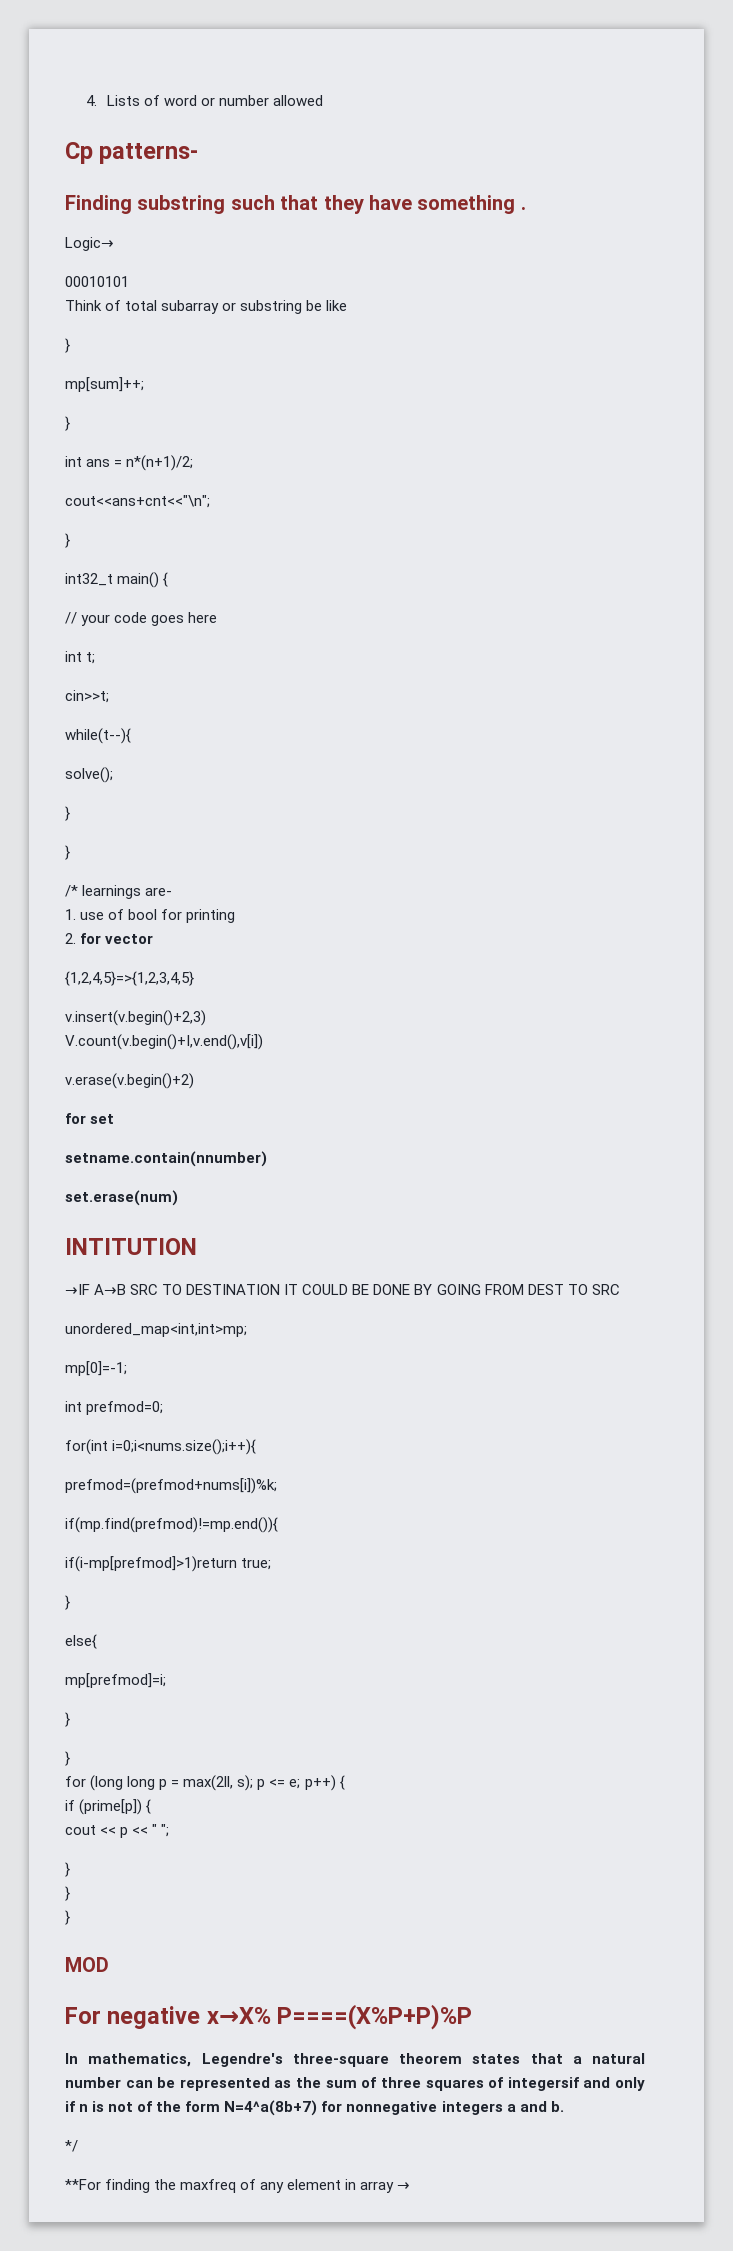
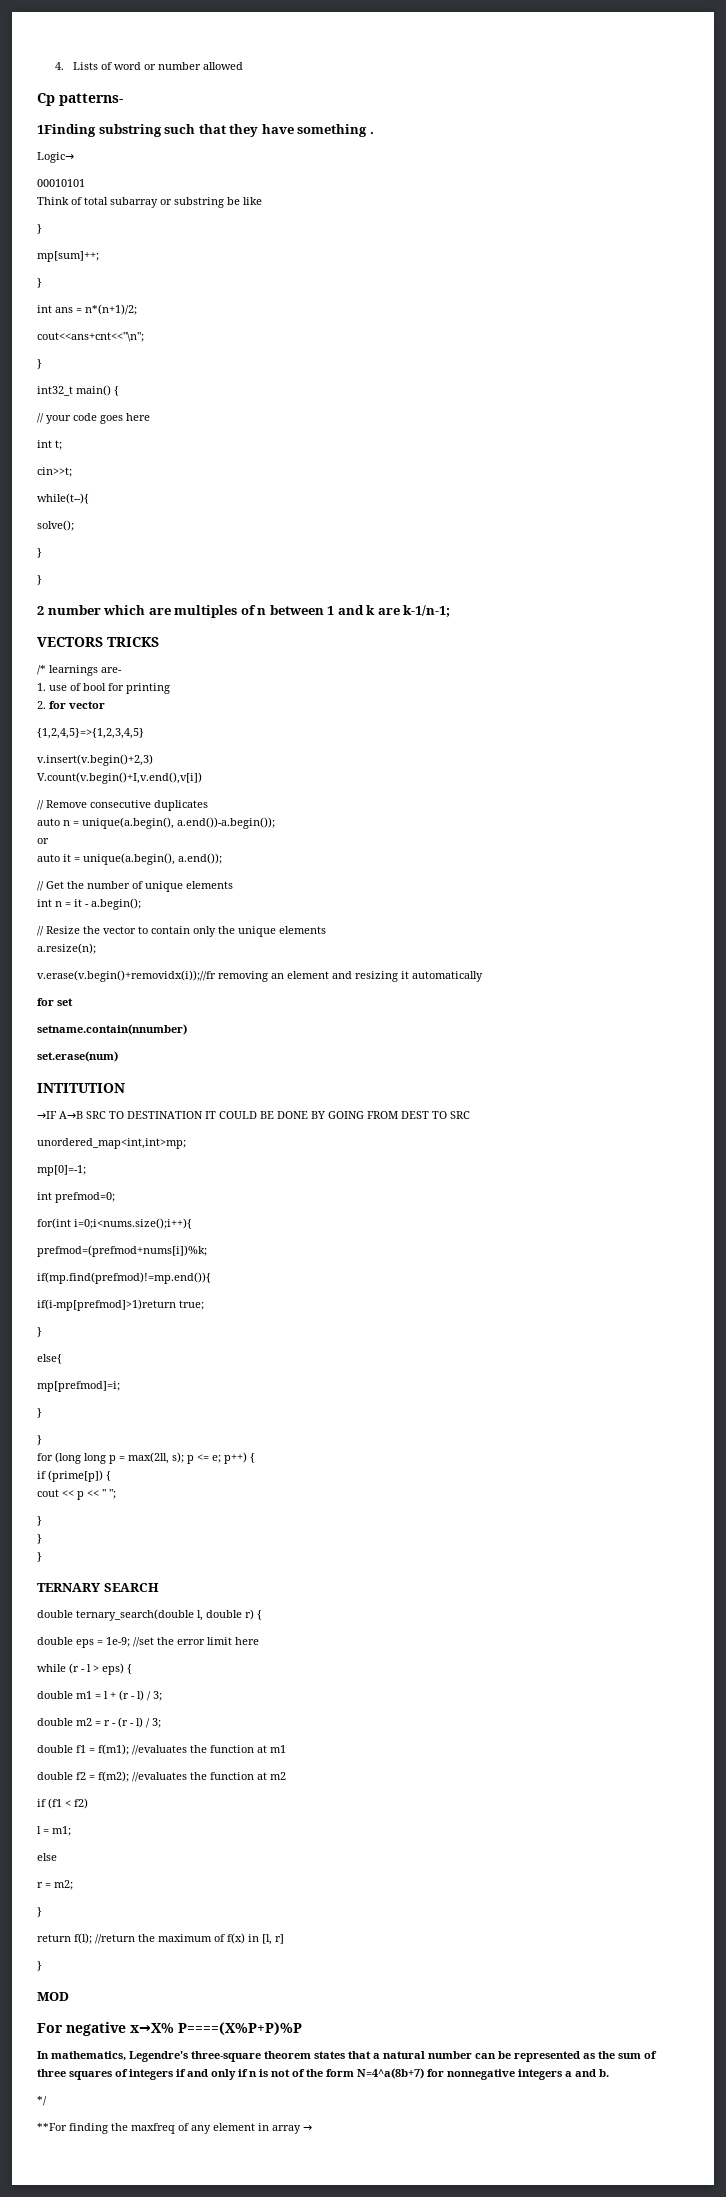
[65,195,132,214] Finding -> [37,124,96,137] 1Finding
(70, 852) none -> [37,605,451,618] [37,637,159,647] // 2 number which are multiples of n between 1 and k are k-1/n-1; // VECTORS TRICKS
[65,1073,194,1089] v.erase(v.begin()+2) -> [37,800,208,811] [37,817,275,829] [37,838,49,844] [37,853,222,865] [37,881,233,892] [37,898,141,910] [37,926,326,937] [37,943,96,954] [37,970,483,982] // Remove consecutive duplicates // auto n = unique(a.begin(), a.end())-a.begin()); // or // auto it = unique(a.begin(), a.end()); // // Get the number of unique elements // int n = it - a.begin(); // // Resize the vector to contain only the unique elements // a.resize(n); // v.erase(v.begin()+removidx(i));//fr removing an element and resizing it automatically
(70, 1917) none -> [37,1583,159,1592] [37,1609,262,1621] [37,1637,259,1648] [37,1663,132,1675] [37,1690,162,1701] [37,1717,161,1728] [37,1744,286,1755] [37,1771,286,1782] [37,1798,88,1809] [37,1826,71,1836] [37,1853,57,1861] [37,1880,73,1890] [37,1907,42,1917] [37,1933,284,1945] [37,1961,42,1971] // TERNARY SEARCH // double ternary_search(double l, double r) { // double eps = 1e-9; //set the error limit here // while (r - l > eps) { // double m1 = l + (r - l) / 3; // double m2 = r - (r - l) / 3; // double f1 = f(m1); //evaluates the function at m1 // double f2 = f(m2); //evaluates the function at m2 // if (f1 < f2) // l = m1; // else // r = m2; // } // return f(l); //return the maximum of f(x) in [l, r] // }
[507,2077,579,2091] integersif -> [129,2069,186,2080] integers if

